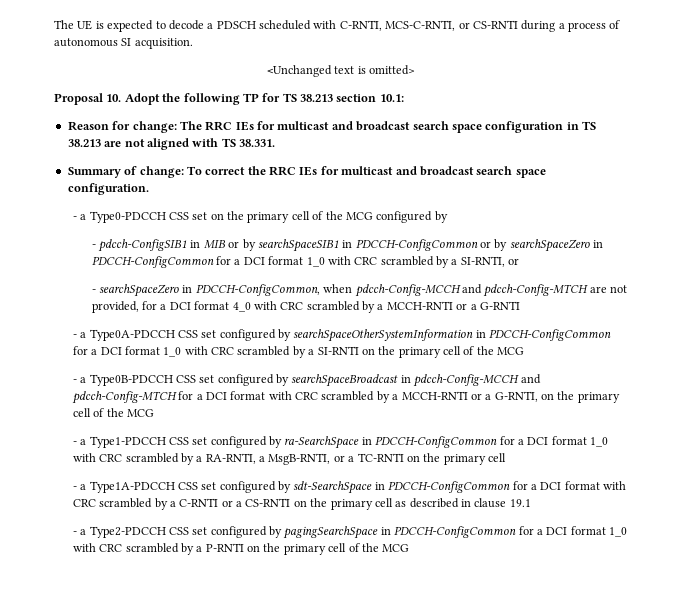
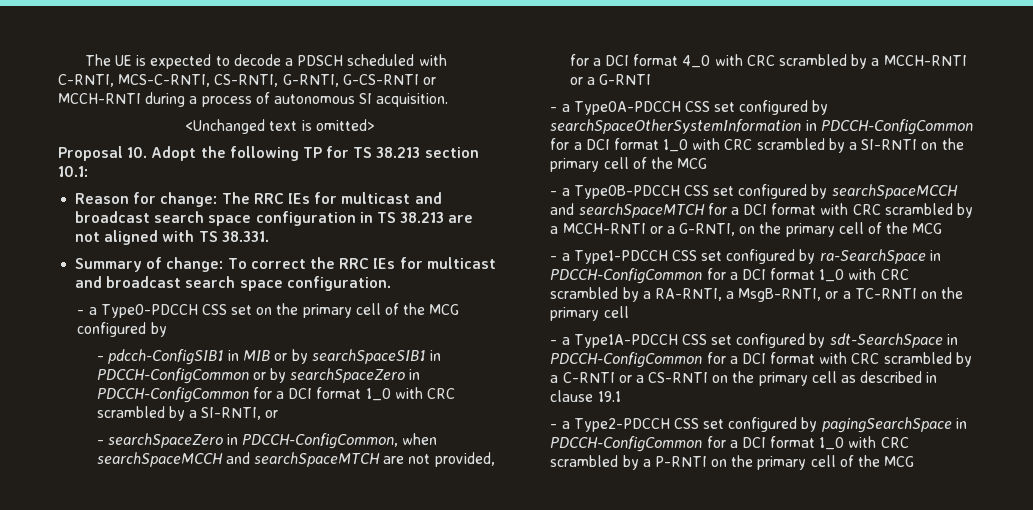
[458,20,518,29] or CS-RNTI -> [214,74,436,87] [58,93,141,104] CS-RNTI, G-RNTI, G-CS-RNTI or MCCH-RNTI
[354,284,589,297] pdcch-Config-MCCH and pdcch-Config-MTCH -> [96,452,381,467] searchSpaceMCCH and searchSpaceMTCH
[291,374,541,387] [71,391,177,404] searchSpaceBroadcast in pdcch-Config-MCCH and pdcch-Config-MTCH -> [831,184,958,199] [550,203,705,218] searchSpaceMCCH and searchSpaceMTCH

